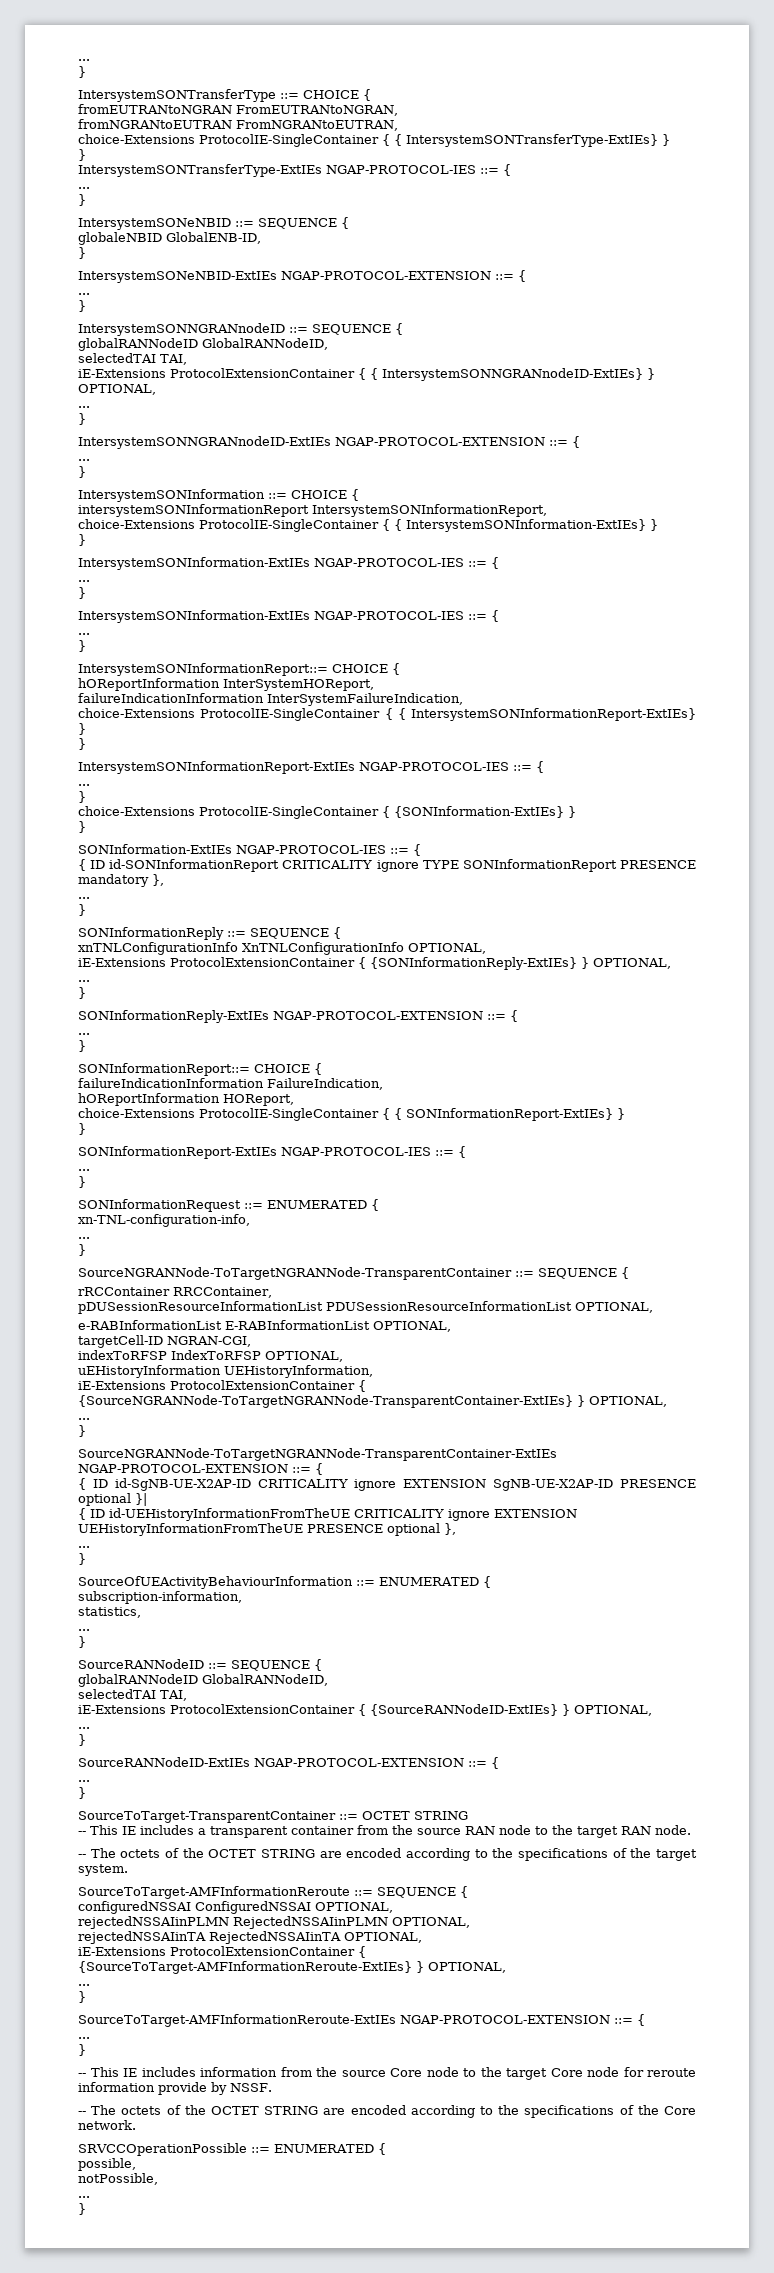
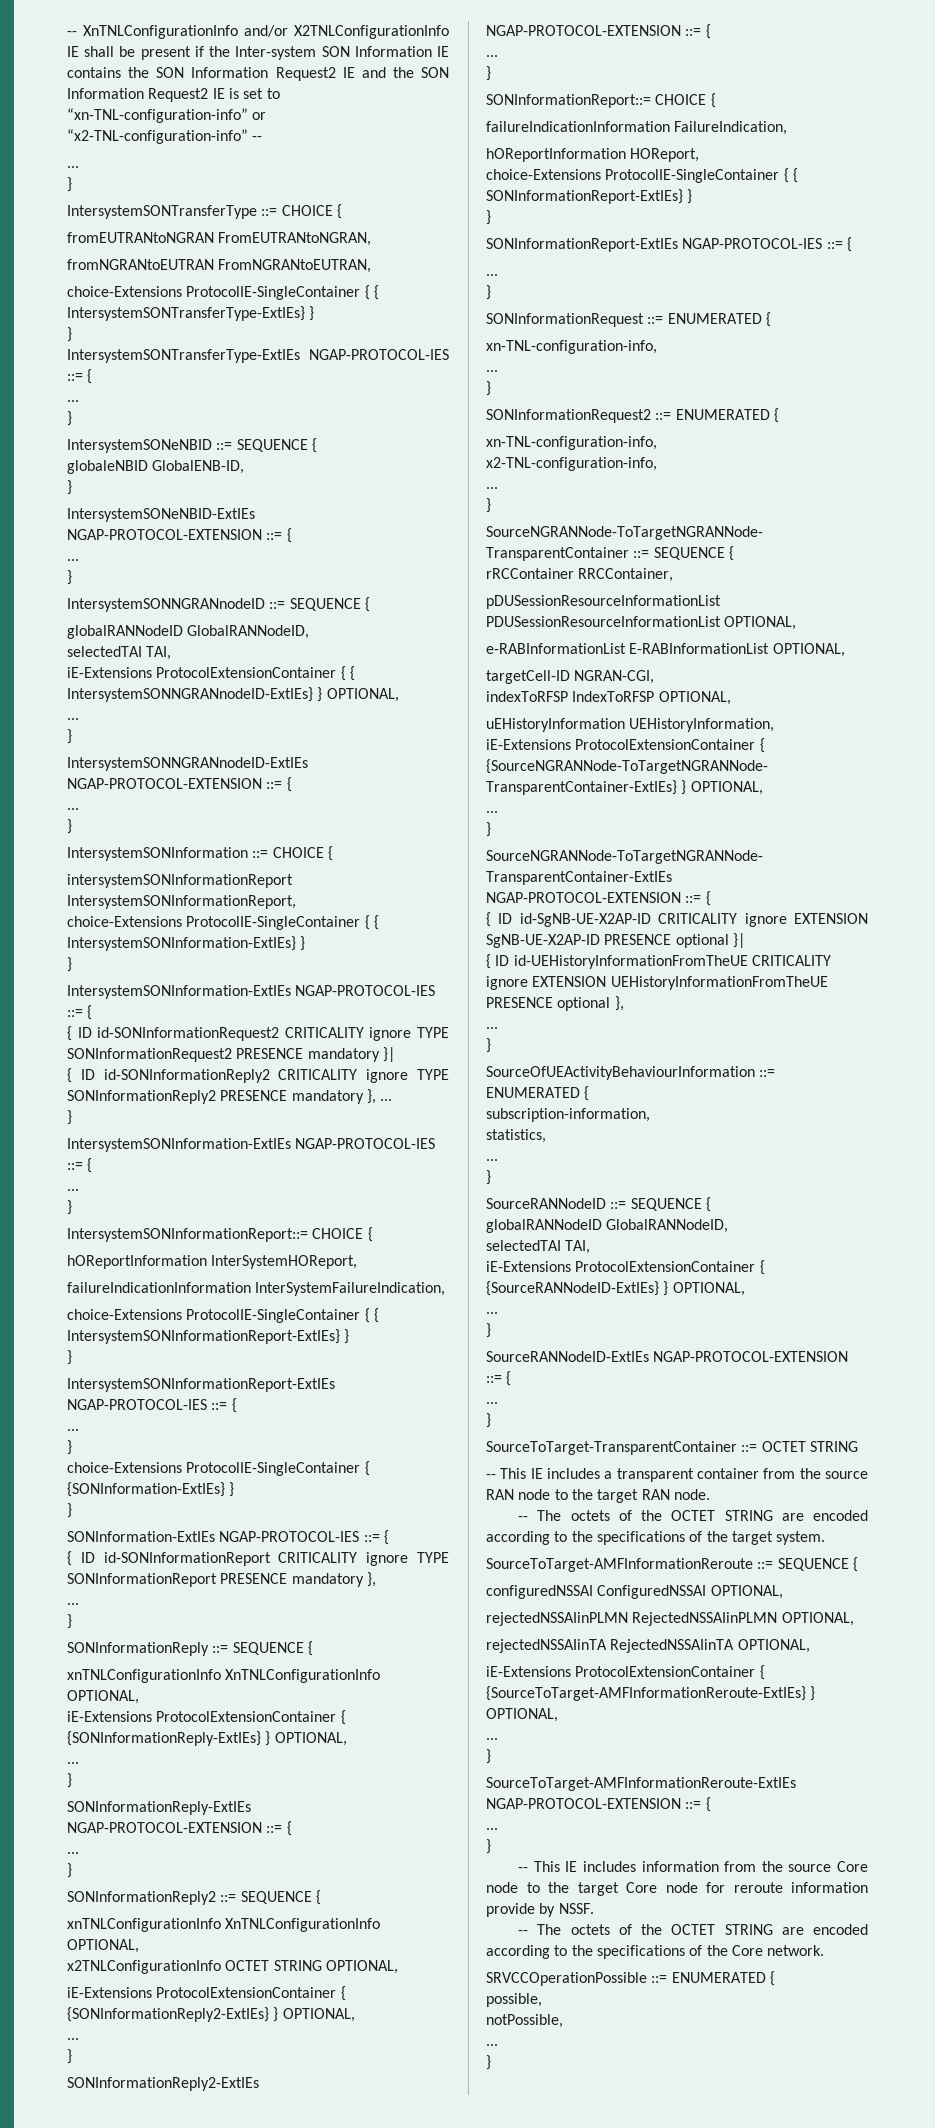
(78, 60) none -> [67,25,449,39] [67,46,450,60] [67,67,449,81] [67,88,280,102] [67,108,267,123] [67,129,263,144] -- XnTNLConfigurationInfo and/or X2TNLConfigurationInfo IE shall be present if the Inter-system SON Information IE contains the SON Information Request2 IE and the SON Information Request2 IE is set to “xn-TNL-configuration-info” or “x2-TNL-configuration-info” -- //
(499, 563) none -> [67,1026,450,1041] [67,1047,395,1062] [67,1068,450,1083] [67,1089,376,1104] { ID id-SONInformationRequest2 CRITICALITY ignore TYPE SONInformationRequest2 PRESENCE mandatory }| // { ID id-SONInformationReply2 CRITICALITY ignore TYPE SONInformationReply2 PRESENCE mandatory },
(86, 1046) none -> [67,1890,321,1905] [67,1918,381,1932] [67,1939,139,1953] [67,1960,398,1974] [67,1986,346,2001] [67,2007,355,2022] [67,2038,79,2040] [67,2049,72,2064] [67,2077,259,2091] [486,24,711,39] [486,55,498,57] [486,66,491,81] // SONInformationReply2 ::= SEQUENCE { // xnTNLConfigurationInfo XnTNLConfigurationInfo OPTIONAL, // x2TNLConfigurationInfo OCTET STRING OPTIONAL, // iE-Extensions ProtocolExtensionContainer { {SONInformationReply2-ExtIEs} } OPTIONAL, // ... // } // SONInformationReply2-ExtIEs NGAP-PROTOCOL-EXTENSION ::= { // ... // }
(86, 1250) none -> [486,408,779,423] [486,436,657,450] [486,457,657,471] [486,487,498,489] [486,498,491,513] // SONInformationRequest2 ::= ENUMERATED { // xn-TNL-configuration-info, // x2-TNL-configuration-info, // ... // }

